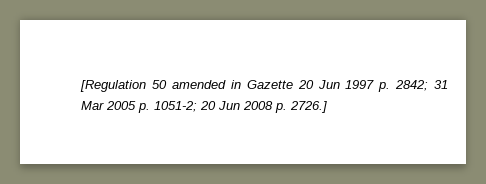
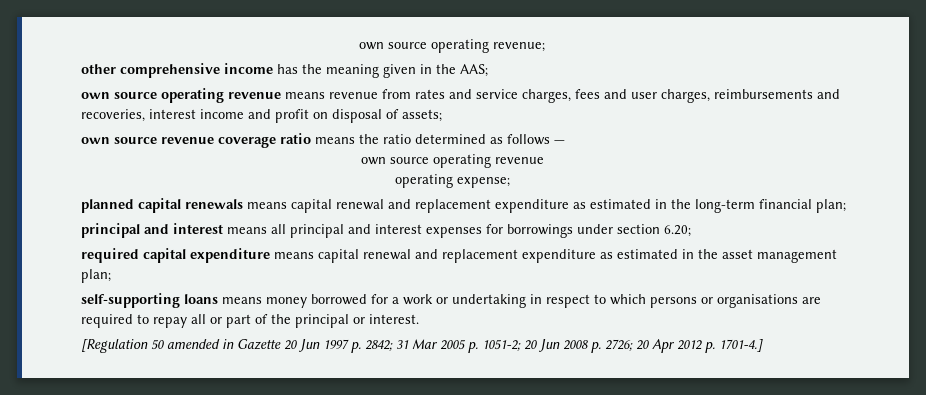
(80, 86) none -> [359,39,545,53] [80,63,488,78] [80,88,840,103] [80,109,442,123] [80,133,565,148] [360,154,544,168] [394,174,510,188] [80,198,846,213] [80,223,691,238] [80,248,837,263] [80,269,111,283] [80,293,821,308] [80,314,419,328] own source operating revenue; // other comprehensive income has the meaning given in the AAS; // own source operating revenue means revenue from rates and service charges, fees and user charges, reimbursements and recoveries, interest income and profit on disposal of assets; // own source revenue coverage ratio means the ratio determined as follows — // own source operating revenue // operating expense; // planned capital renewals means capital renewal and replacement expenditure as estimated in the long-term financial plan; // principal and interest means all principal and interest expenses for borrowings under section 6.20; // required capital expenditure means capital renewal and replacement expenditure as estimated in the asset management plan; // self-supporting loans means money borrowed for a work or undertaking in respect to which persons or organisations are required to repay all or part of the principal or interest. //
[290,101,328,113] 2726.] -> [604,339,763,353] 2726; 20 Apr 2012 p. 1701-4.]

